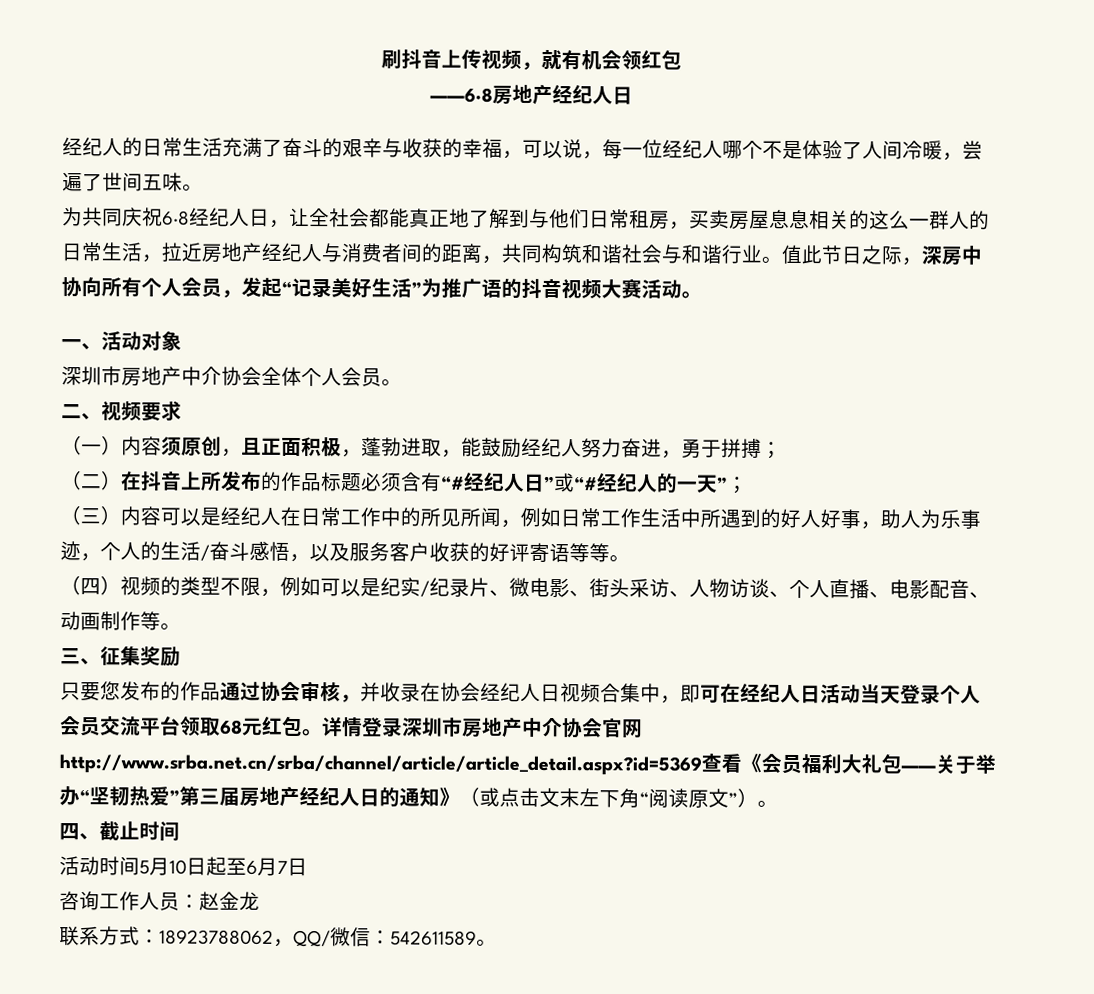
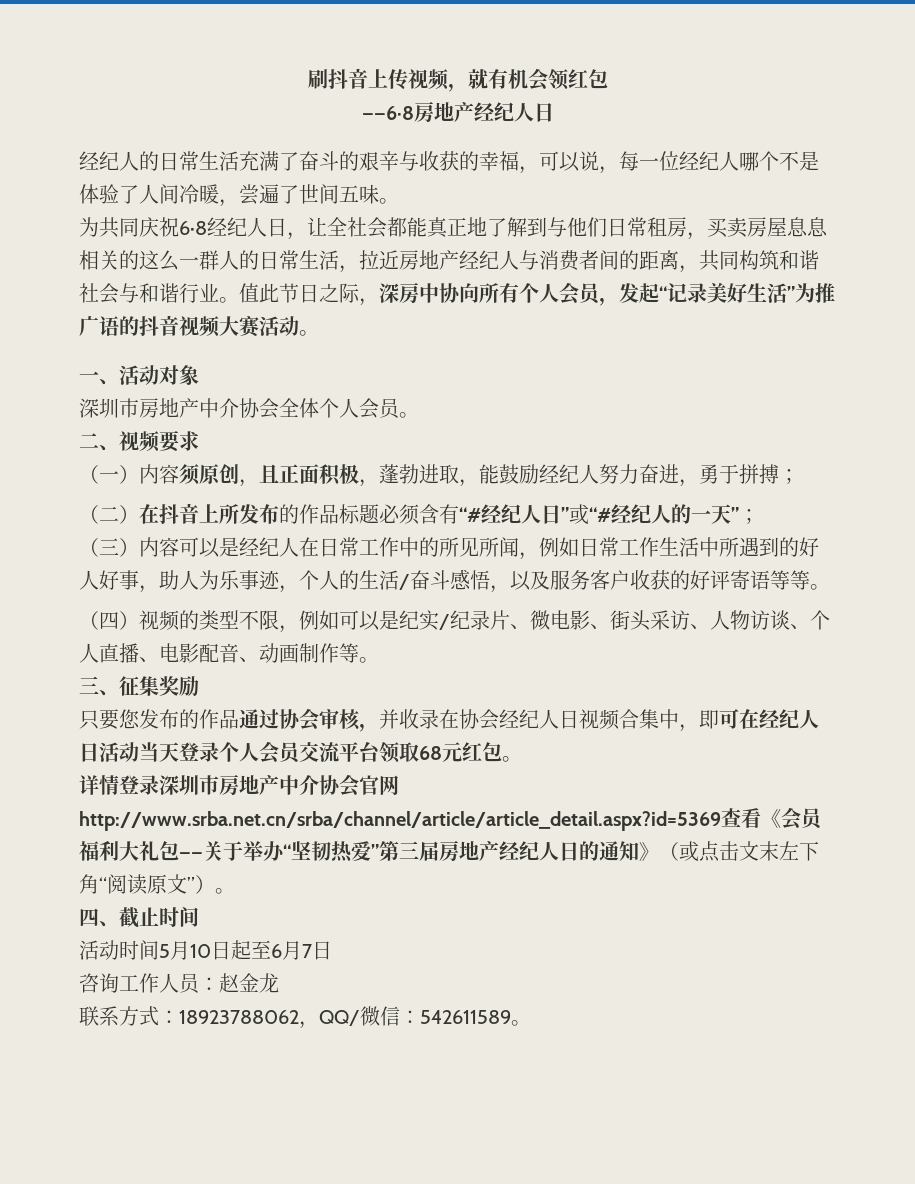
(323, 733) none -> (522, 759) //

